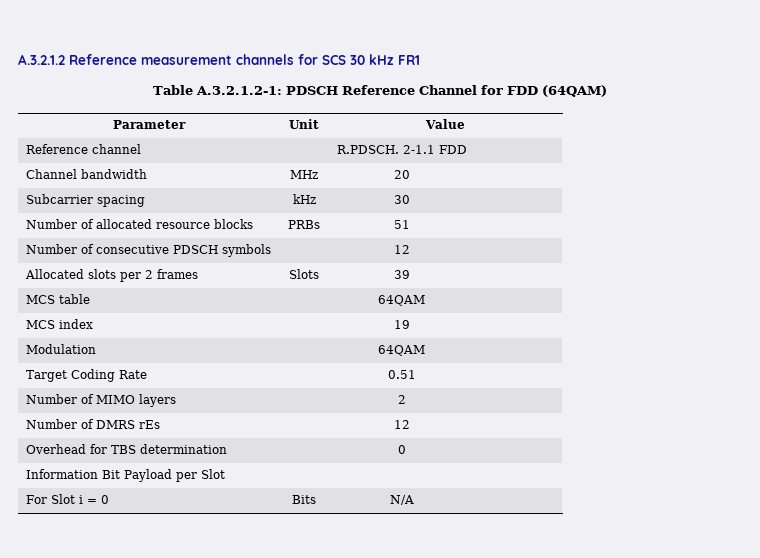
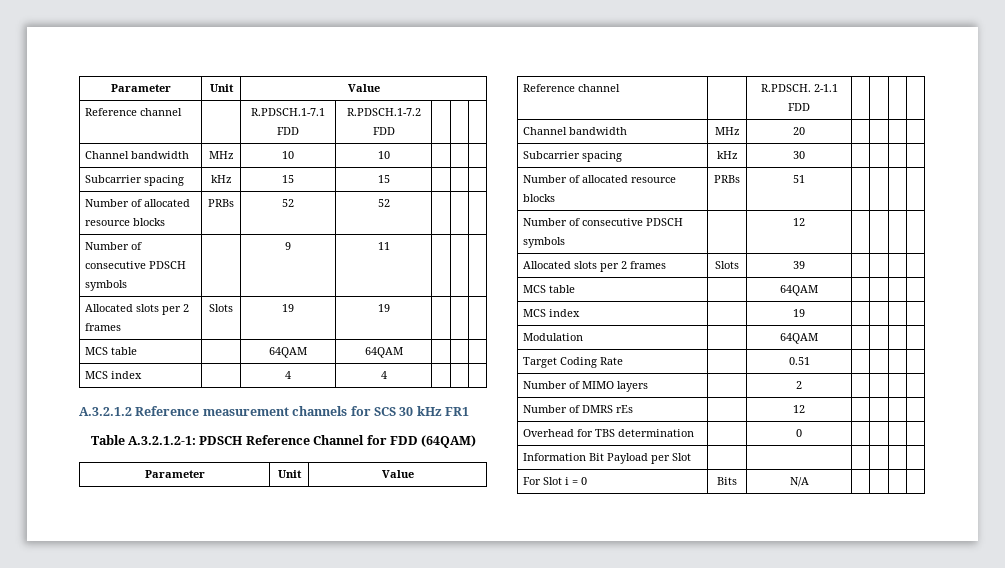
(18, 59) none -> [110,84,171,92] [209,84,234,92] [347,84,380,92] [85,108,183,116] [250,108,325,116] [277,127,299,135] [346,108,421,116] [372,127,395,135] [85,151,190,159] [208,151,234,159] [282,151,294,159] [377,151,390,159] [85,175,185,186] [210,175,232,183] [282,175,294,183] [377,175,390,183] [85,199,191,207] [85,218,166,226] [208,199,234,207] [282,199,294,207] [377,199,390,207] [85,242,143,250] [85,261,187,269] [85,280,128,291] [285,242,291,250] [377,242,390,250] [85,304,190,315] [85,323,122,331] [209,304,233,312] [282,304,294,312] [377,304,390,312] [85,347,138,355] [269,347,307,358] [364,347,403,358] [85,371,143,379] [285,371,291,379] [380,371,387,379] Parameter | Unit | Value // Reference channel | | R.PDSCH.1-7.1 FDD | R.PDSCH.1-7.2 FDD | | | // Channel bandwidth | MHz | 10 | 10 | | | // Subcarrier spacing | kHz | 15 | 15 | | | // Number of allocated resource blocks | PRBs | 52 | 52 | | | // Number of consecutive PDSCH symbols | | 9 | 11 | | | // Allocated slots per 2 frames | Slots | 19 | 19 | | | // MCS table | | 64QAM | 64QAM | | | // MCS index | | 4 | 4 | | | //

